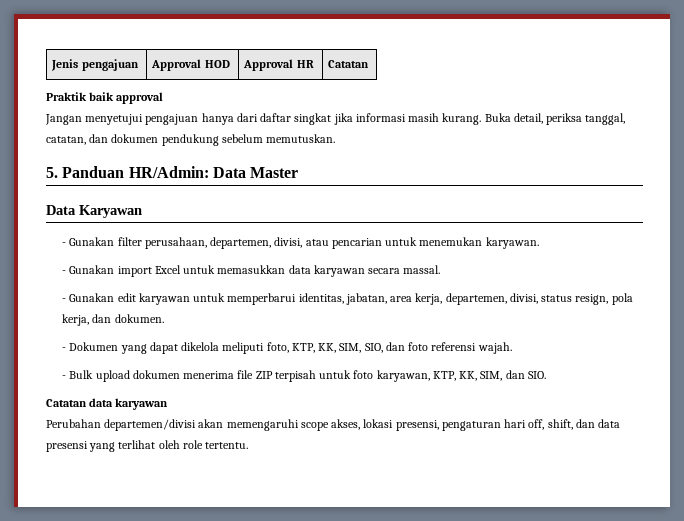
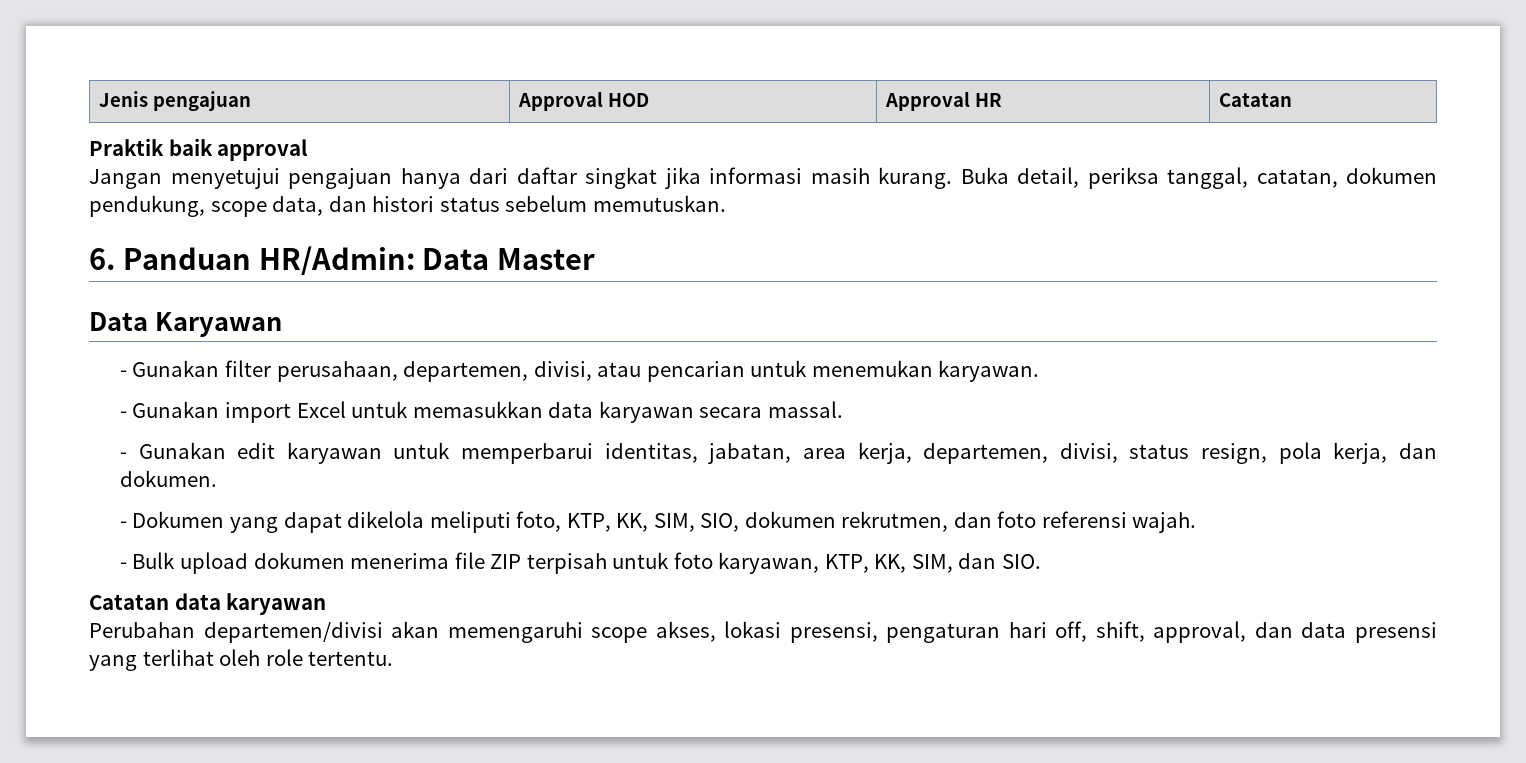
[89,134,219,146] dan dokumen pendukung -> [1346,167,1437,184] [89,195,500,217] dokumen pendukung, scope data, dan histori status
[46,167,58,178] 5. -> [89,248,115,270] 6.
(383, 348) none -> [744,511,949,532] dokumen rekrutmen,
(573, 424) none -> [1153,621,1247,643] approval,

